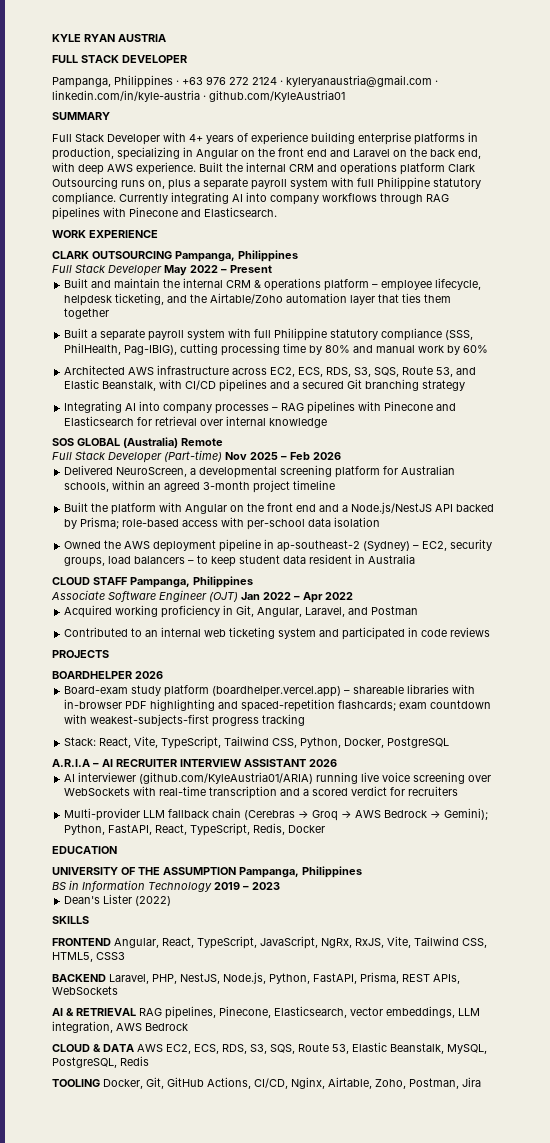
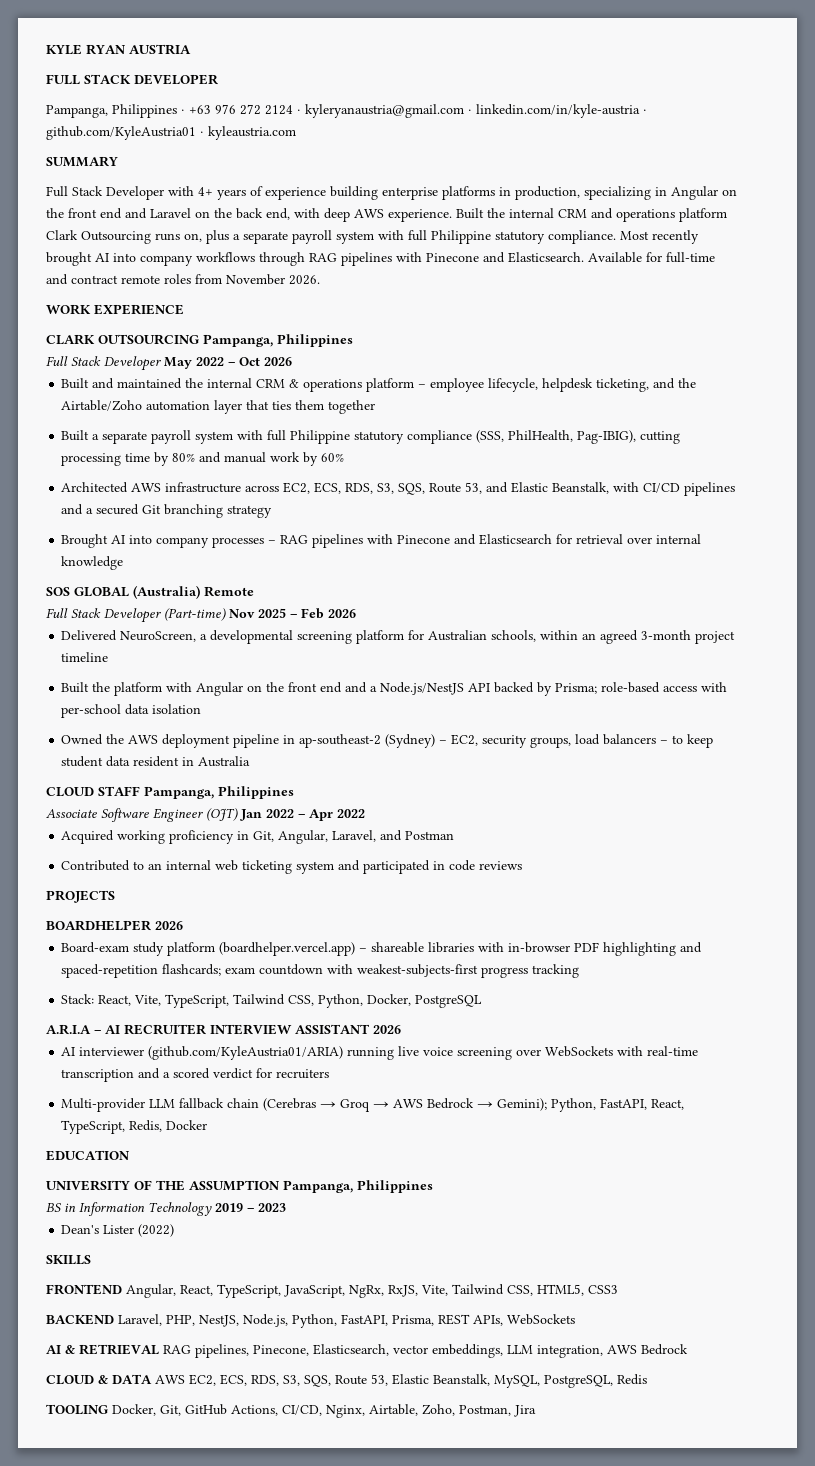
(345, 96) none -> [200,126,296,140] · kyleaustria.com
[119,192,229,204] Currently integrating -> [620,230,699,244] [46,252,92,266] Most recently brought
(277, 212) none -> [588,252,715,263] [46,274,320,285] Available for full-time and contract remote roles from November 2026.
[230,265,272,273] Present -> [239,357,292,366] Oct 2026
[114,278,161,288] maintain -> [117,378,183,389] maintained
[64,401,123,413] Integrating -> [61,534,109,548] Brought

